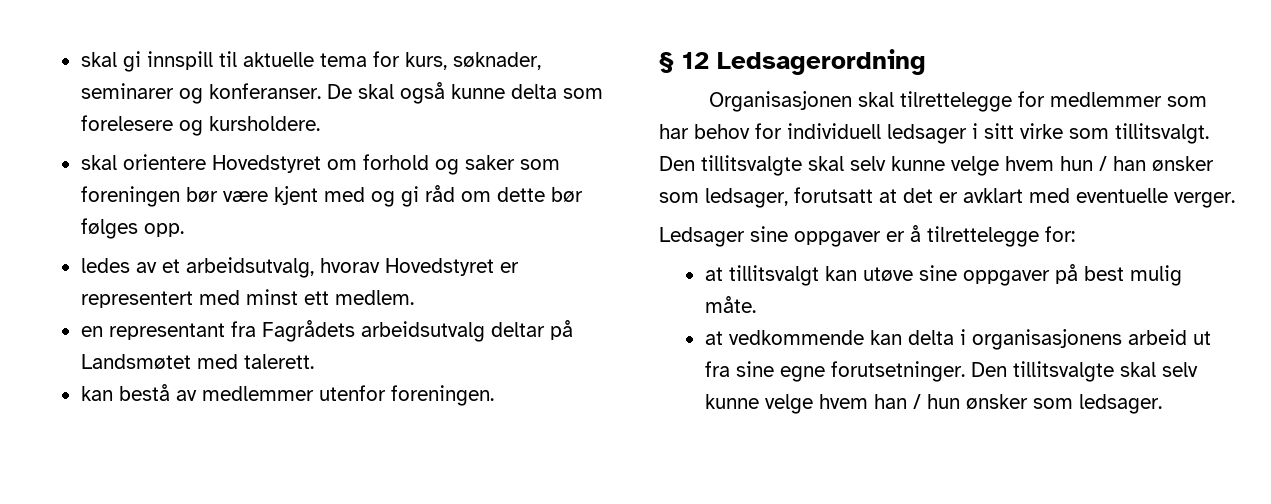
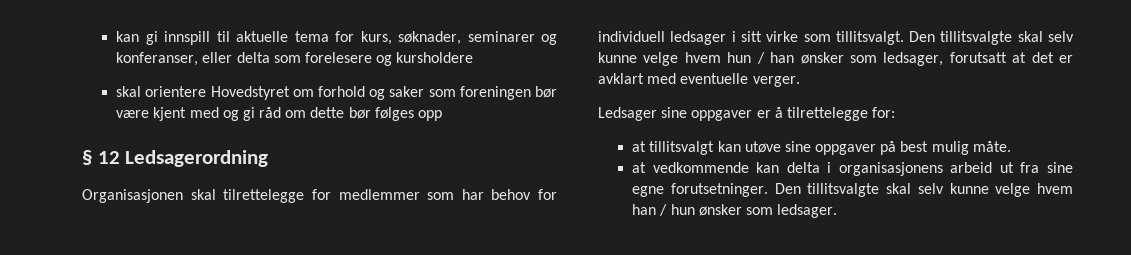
[80,52,117,67] skal -> [116,31,140,42] kan
[208,82,505,104] konferanser. De skal også kunne -> [116,52,233,66] konferanser, eller
[208,116,320,131] kursholdere. -> [396,52,474,63] kursholdere
[143,223,184,237] [80,257,519,278] [80,289,414,308] [80,320,573,342] [80,354,314,369] [80,384,494,406] opp. // ledes av et arbeidsutvalg, hvorav Hovedstyret er representert med minst ett medlem. // en representant fra Fagrådets arbeidsutvalg deltar på Landsmøtet med talerett. // kan bestå av medlemmer utenfor foreningen. -> [418,110,443,121] opp

